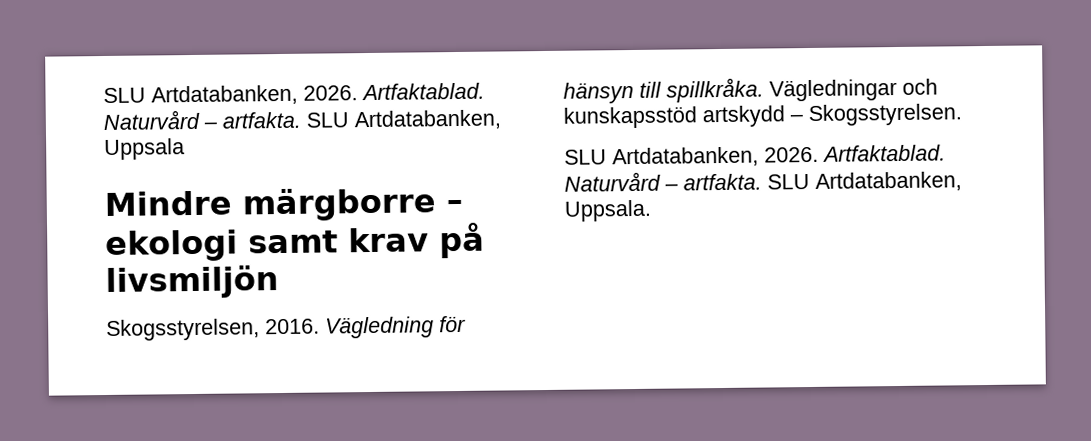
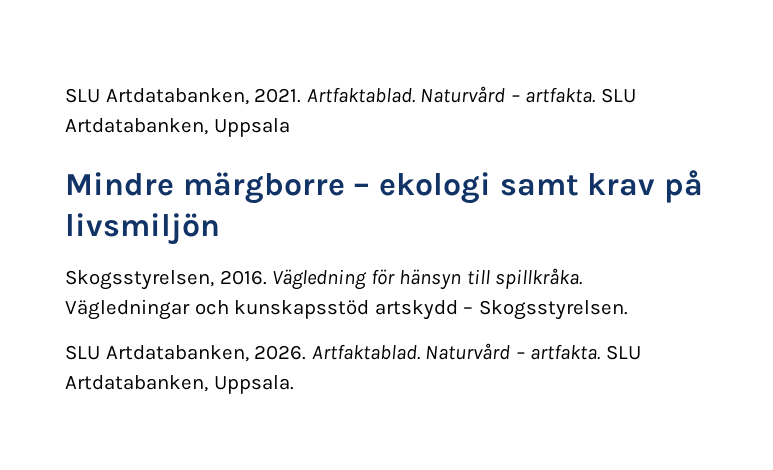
[103,84,358,106] SLU Artdatabanken, 2026. -> [65,88,302,105] SLU Artdatabanken, 2021.

